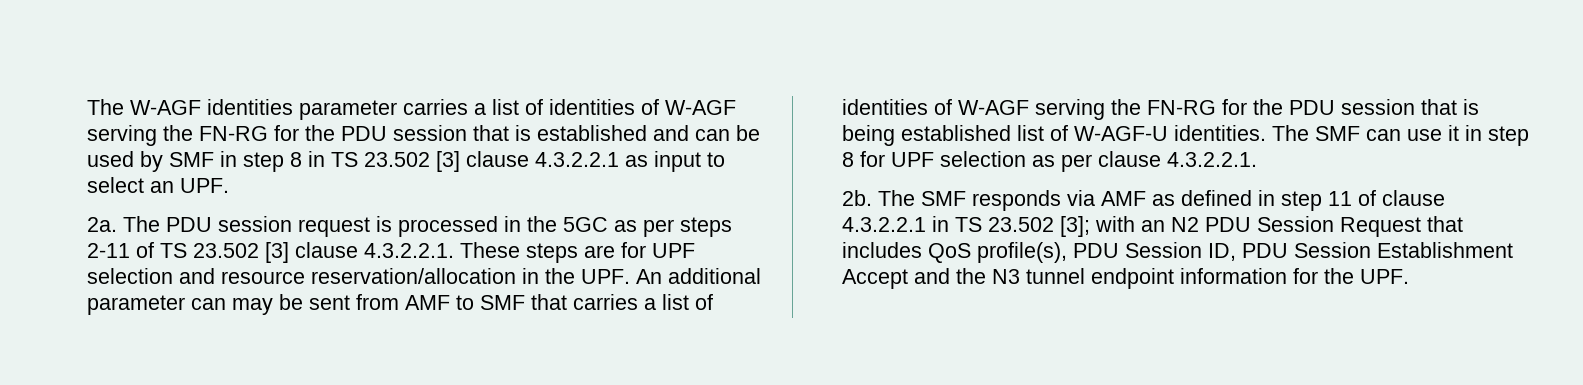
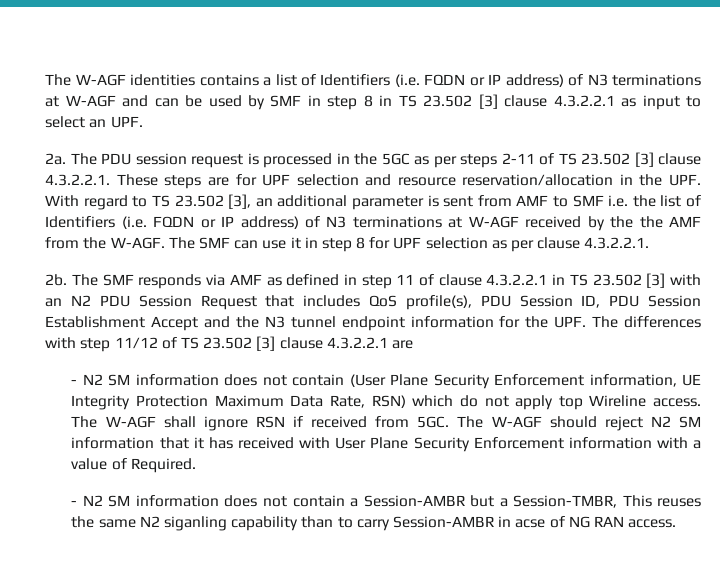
[298,99,736,120] [86,125,647,146] parameter carries a list of identities of W-AGF serving the FN-RG for the PDU session that is established -> [199,74,701,87] [45,95,116,107] contains a list of Identifiers (i.e. FQDN or IP address) of N3 terminations at W-AGF
[635,268,761,284] [86,294,303,315] An additional parameter can may be -> [45,194,439,210] With regard to TS 23.502 [3], an additional parameter is
[530,294,713,310] [841,99,1479,120] [841,125,1266,146] that carries a list of identities of W-AGF serving the FN-RG for the PDU session that is being established list of W-AGF-U identities. -> [608,195,701,207] [45,216,701,231] [45,237,165,249] i.e. the list of Identifiers (i.e. FQDN or IP address) of N3 terminations at W-AGF received by the the AMF from the W-AGF.
[1059,216,1090,237] [3]; -> [646,273,666,288] [3]
(1409, 276) none -> [592,316,701,328] [45,336,413,352] [71,374,701,389] [71,395,702,410] [71,416,701,431] [71,437,702,452] [71,458,196,473] [71,495,701,508] [71,516,677,531] The differences with step 11/12 of TS 23.502 [3] clause 4.3.2.2.1 are // - N2 SM information does not contain (User Plane Security Enforcement information, UE Integrity Protection Maximum Data Rate, RSN) which do not apply top Wireline access. The W-AGF shall ignore RSN if received from 5GC. The W-AGF should reject N2 SM information that it has received with User Plane Security Enforcement information with a value of Required. // - N2 SM information does not contain a Session-AMBR but a Session-TMBR, This reuses the same N2 siganling capability than to carry Session-AMBR in acse of NG RAN access.

